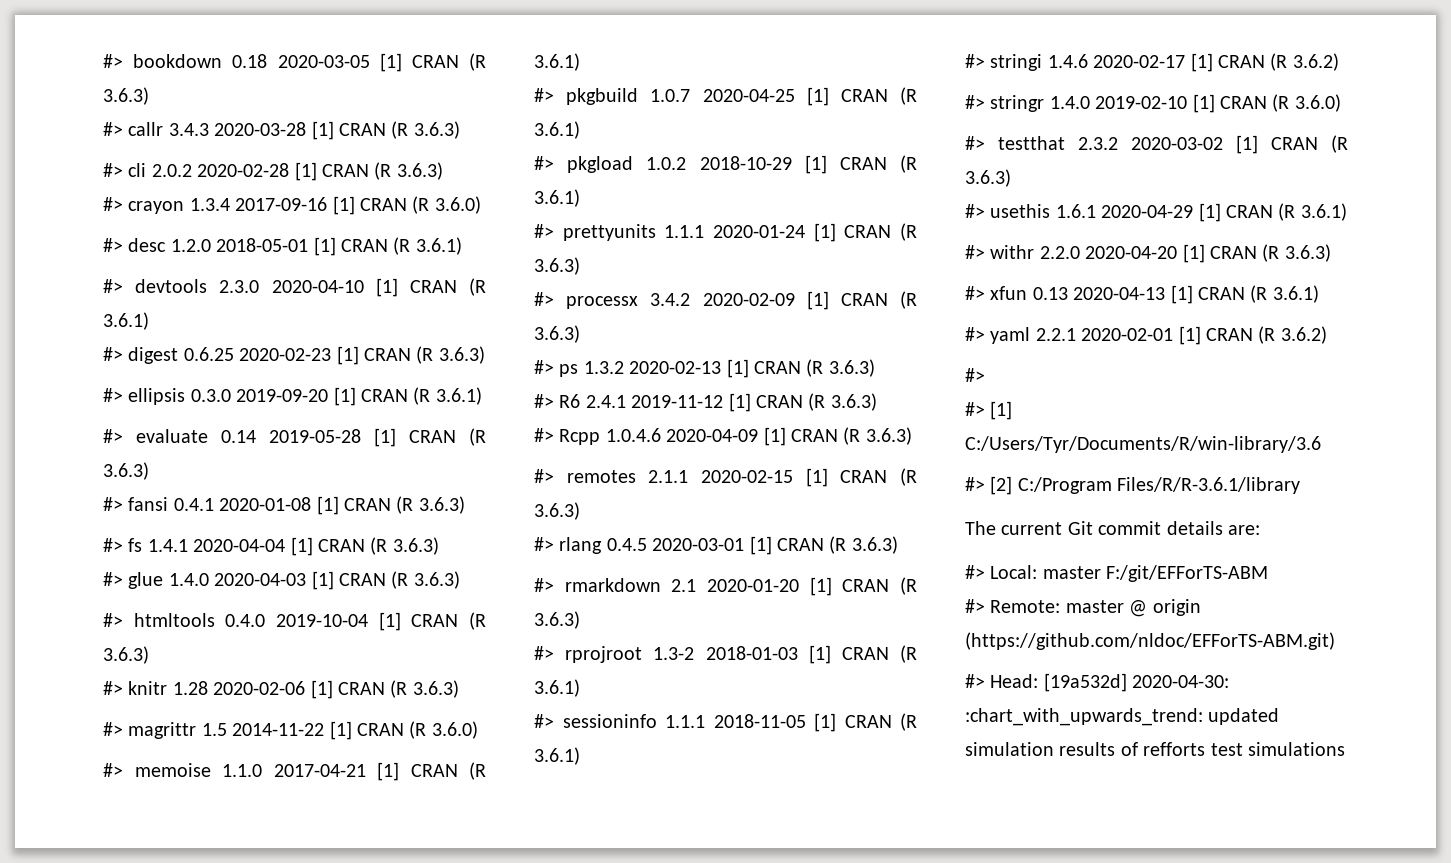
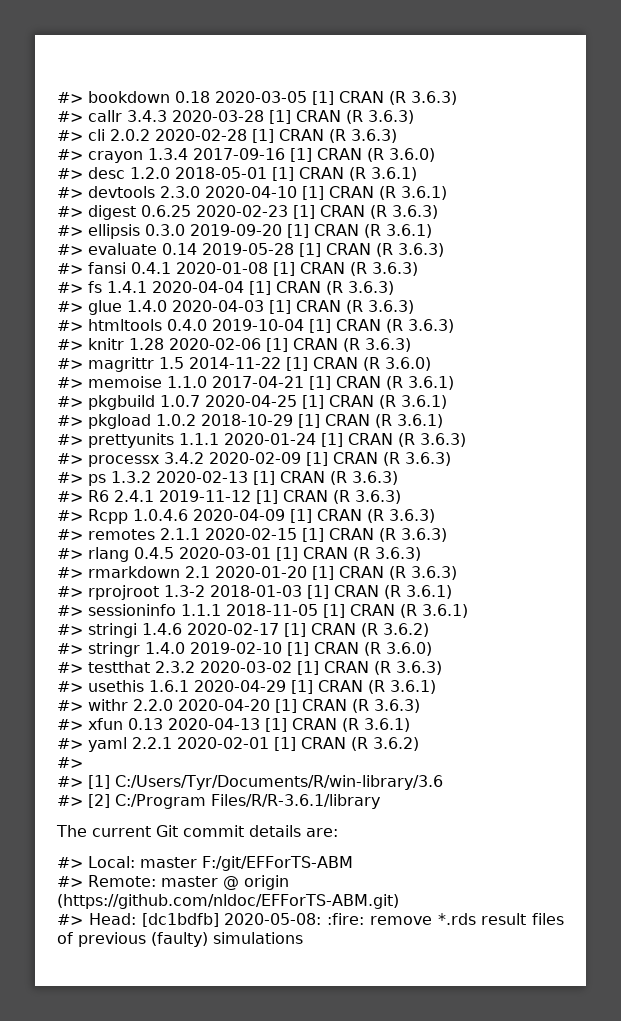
[1043,673,1230,692] [965,708,1280,726] [965,742,1243,756] [19a532d] 2020-04-30: :chart_with_upwards_trend: updated simulation results of refforts test -> [141,913,564,927] [57,932,208,947] [dc1bdfb] 2020-05-08: :fire: remove *.rds result files of previous (faulty)

